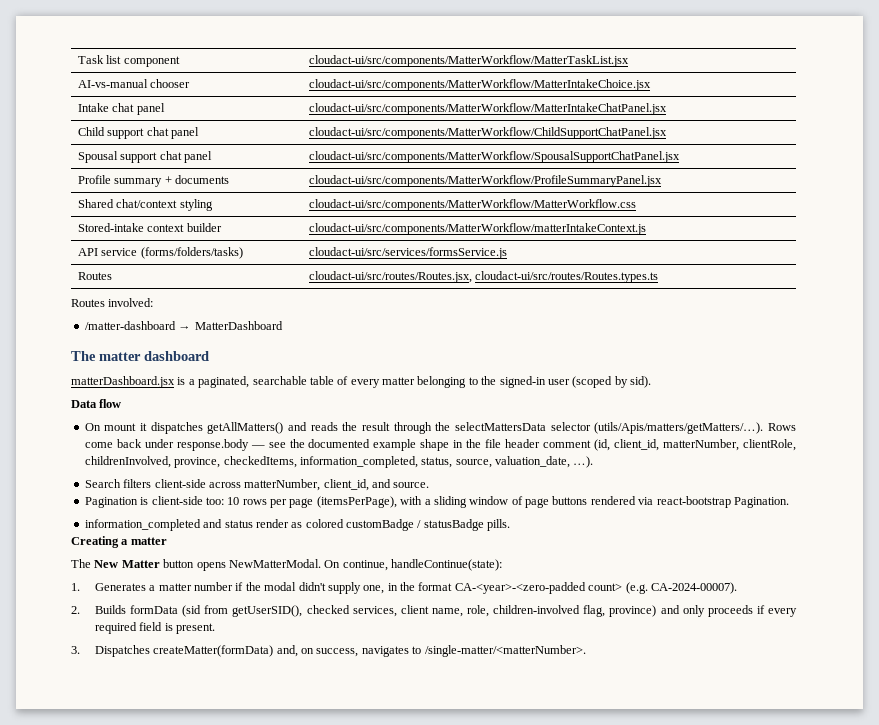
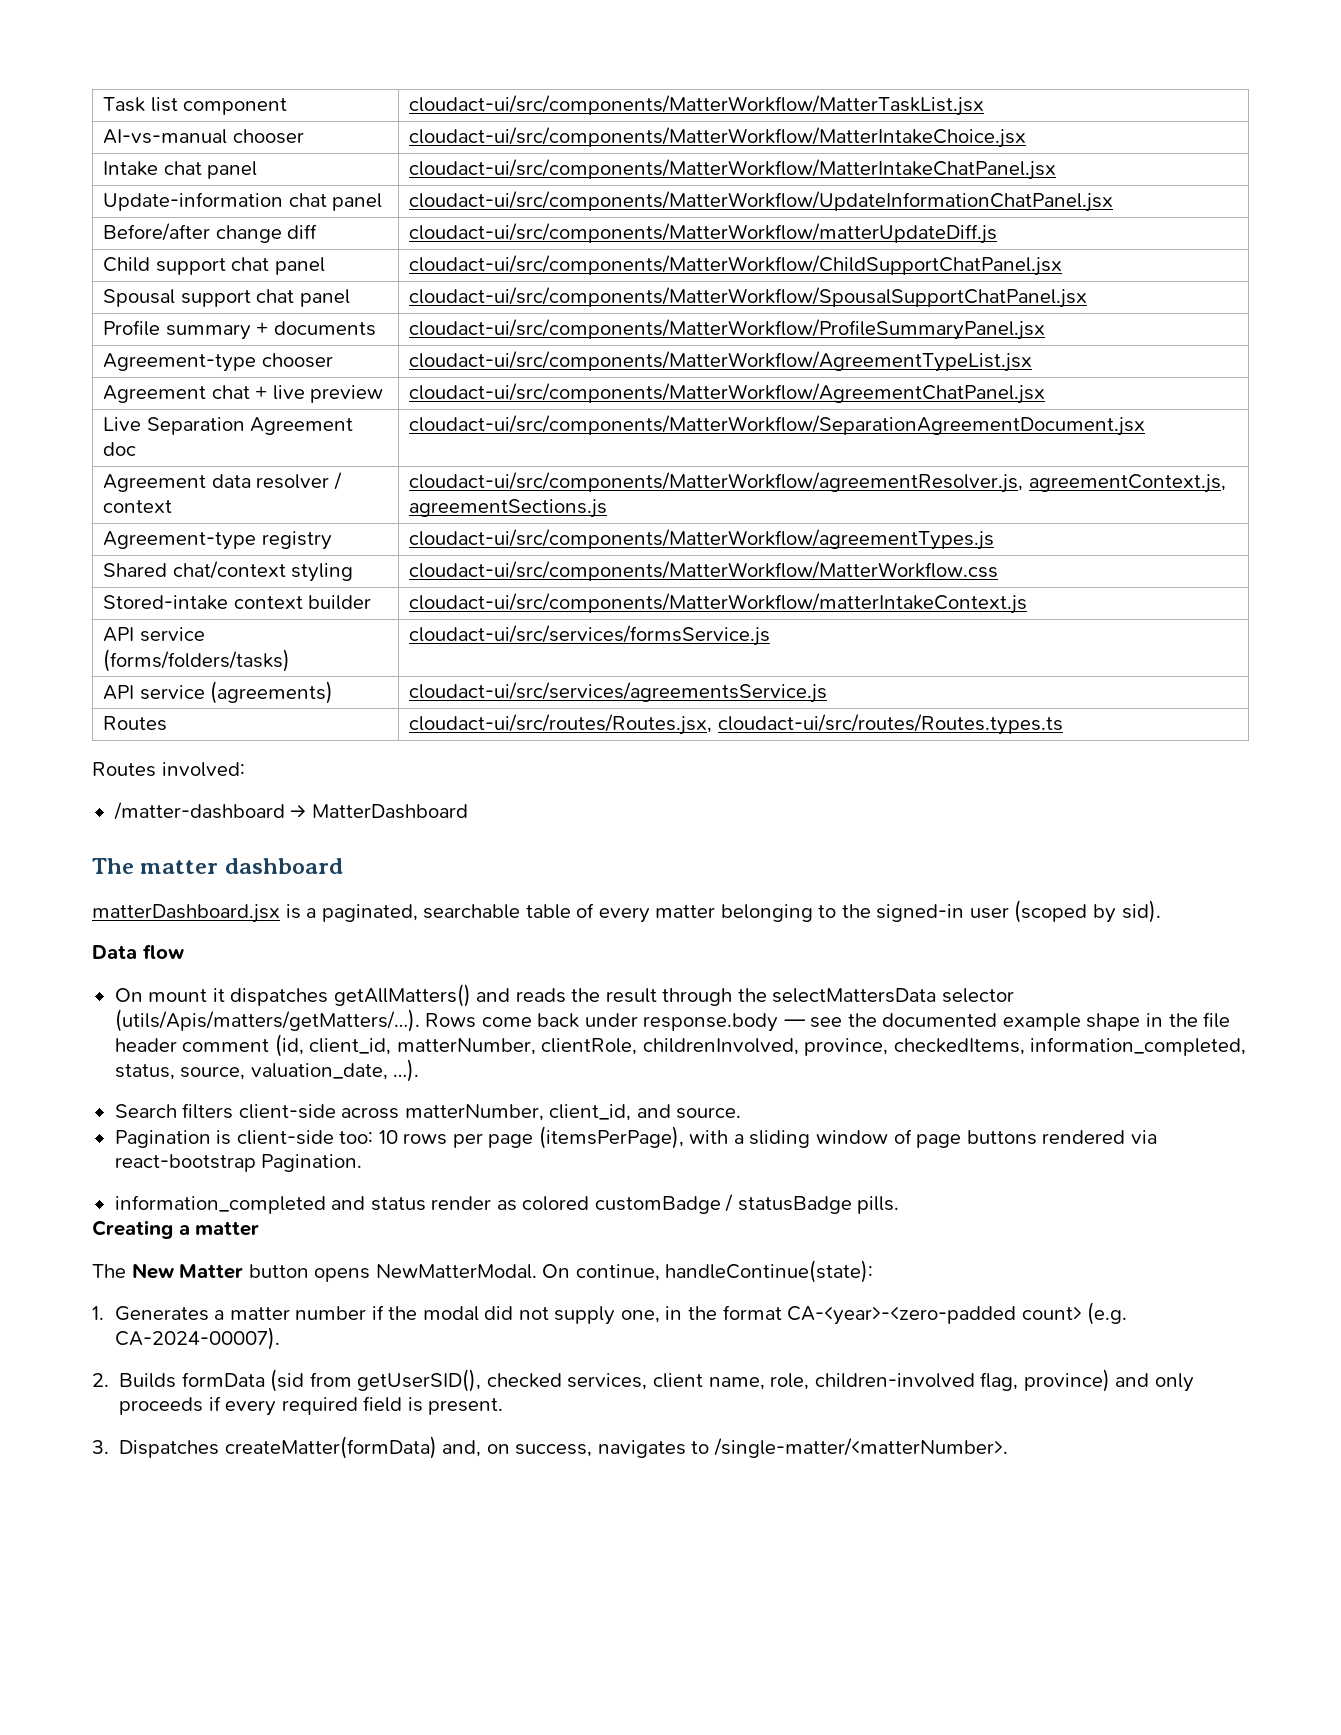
(667, 109) none -> [103,192,383,211] [409,191,1114,212] [103,223,318,243] [409,223,998,244] // Update-information chat panel | cloudact-ui/src/components/MatterWorkflow/UpdateInformationChatPanel.jsx // Before/after change diff | cloudact-ui/src/components/MatterWorkflow/matterUpdateDiff.js
(662, 181) none -> [103,353,333,372] [409,351,1033,372] [103,385,384,403] [409,383,1046,404] [103,417,354,435] [103,442,137,456] [409,415,1146,436] [103,472,342,492] [103,500,173,513] [409,472,1226,493] [409,499,608,518] [103,531,332,550] [409,529,995,550] // Agreement-type chooser | cloudact-ui/src/components/MatterWorkflow/AgreementTypeList.jsx // Agreement chat + live preview | cloudact-ui/src/components/MatterWorkflow/AgreementChatPanel.jsx // Live Separation Agreement doc | cloudact-ui/src/components/MatterWorkflow/SeparationAgreementDocument.jsx // Agreement data resolver / context | cloudact-ui/src/components/MatterWorkflow/agreementResolver.js, agreementContext.js, agreementSections.js // Agreement-type registry | cloudact-ui/src/components/MatterWorkflow/agreementTypes.js
(507, 253) none -> [103,681,334,704] [409,682,828,703] // API service (agreements) | cloudact-ui/src/services/agreementsService.js
[298,582,326,591] didn't -> [484,1306,549,1320] did not

